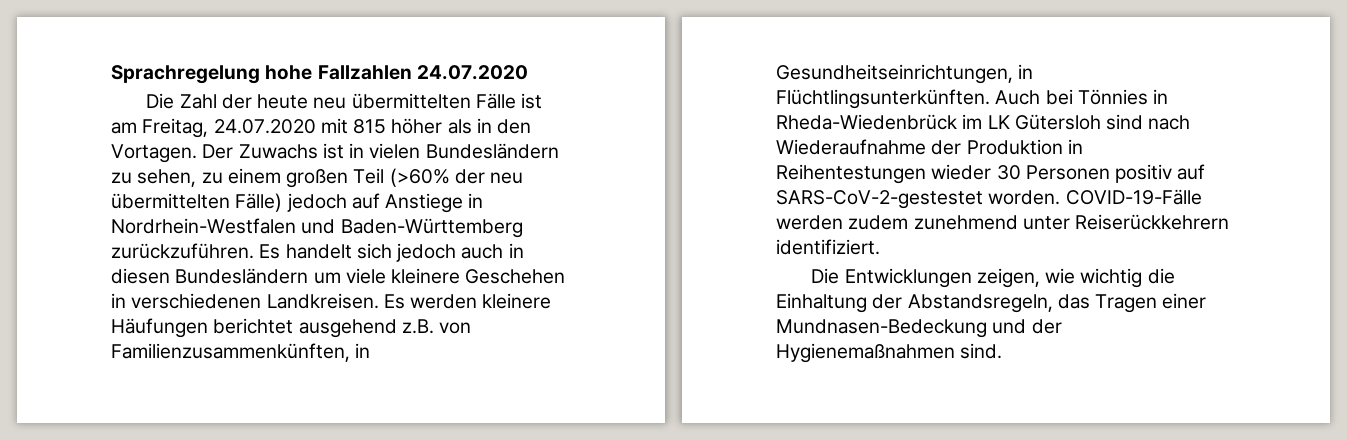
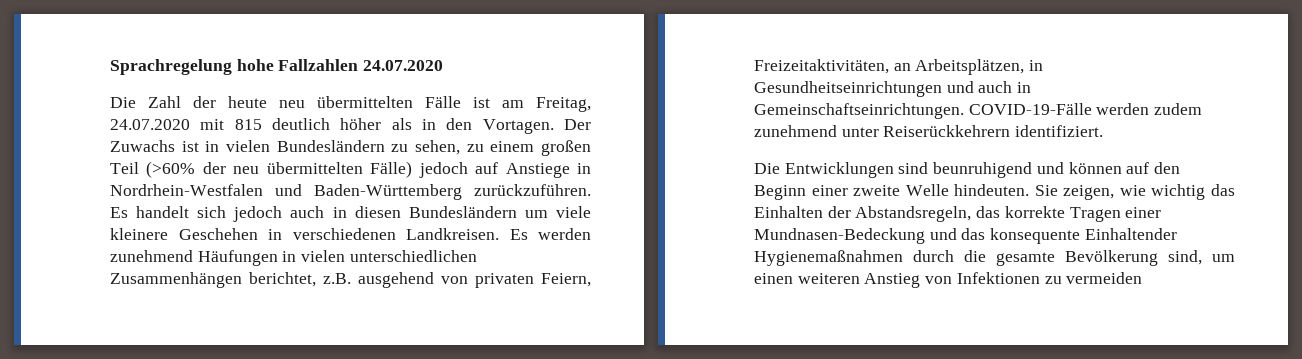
(387, 126) none -> [272,118,330,130] deutlich
[482,293,552,309] [111,318,472,338] [111,343,371,362] [776,64,1034,84] [776,89,1169,109] [776,114,1191,130] [776,139,1083,155] [776,164,1206,184] [776,190,1061,209] kleinere Häufungen berichtet ausgehend z.B. von Familienzusammenkünften, in Gesundheitseinrichtungen, in Flüchtlingsunterkünften. Auch bei Tönnies in Rheda-Wiedenbrück im LK Gütersloh sind nach Wiederaufnahme der Produktion in Reihentestungen wieder 30 Personen positiv auf SARS-CoV-2-gestestet worden. -> [110,250,477,266] [110,272,591,288] [754,59,1044,75] [754,81,1032,97] [754,103,964,119] zunehmend Häufungen in vielen unterschiedlichen Zusammenhängen berichtet, z.B. ausgehend von privaten Feiern, Freizeitaktivitäten, an Arbeitsplätzen, in Gesundheitseinrichtungen und auch in Gemeinschaftseinrichtungen.
(972, 278) none -> [898,162,1181,178] [754,184,1058,200] sind beunruhigend und können auf den Beginn einer zweite Welle hindeuten. Sie
[1147,268,1175,284] [776,293,867,313] die Einhaltung -> [1211,184,1235,196] [754,206,823,218] das Einhalten
(1090, 301) none -> [1004,206,1065,218] korrekte
[1031,319,1062,334] [776,343,1003,363] der Hygienemaßnahmen sind. -> [961,228,1177,244] [754,250,1235,266] [754,272,1143,288] das konsequente Einhaltender Hygienemaßnahmen durch die gesamte Bevölkerung sind, um einen weiteren Anstieg von Infektionen zu vermeiden

